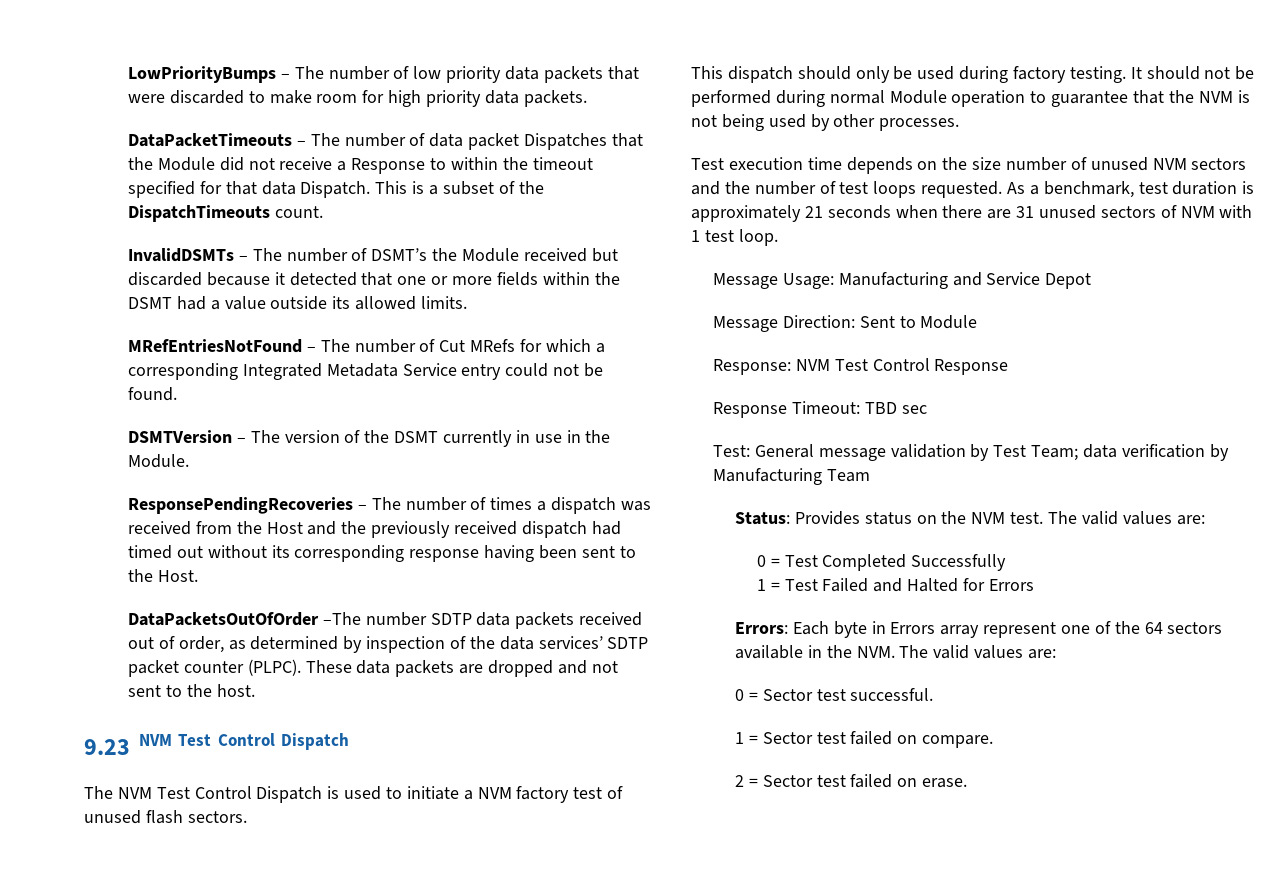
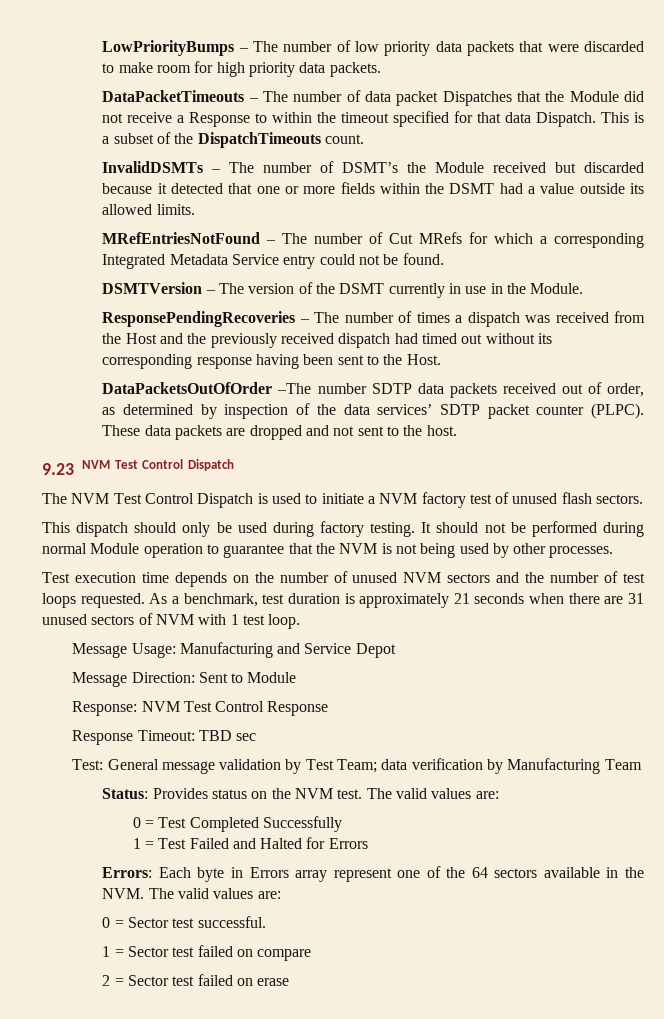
[972,157,1002,170] size -> (274, 577) none
[922,735,994,748] compare. -> [257,949,312,961] compare
[922,778,968,788] erase. -> [257,978,290,986] erase

